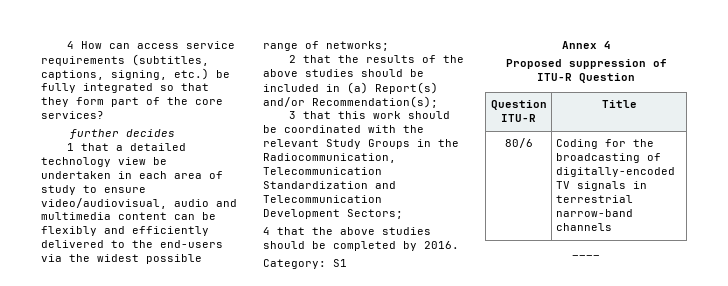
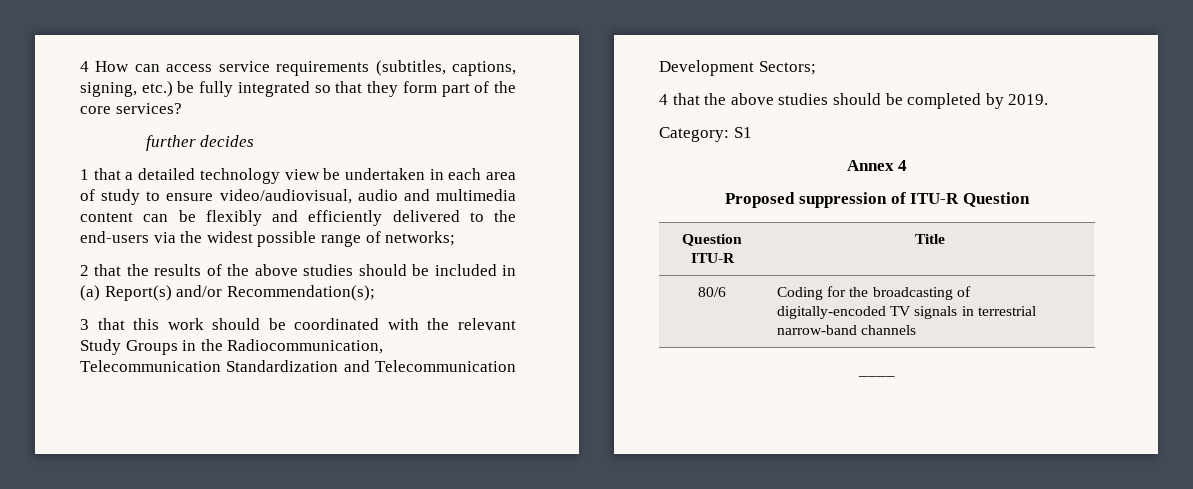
[424,241,459,249] 2016. -> [1008,94,1049,105] 2019.

